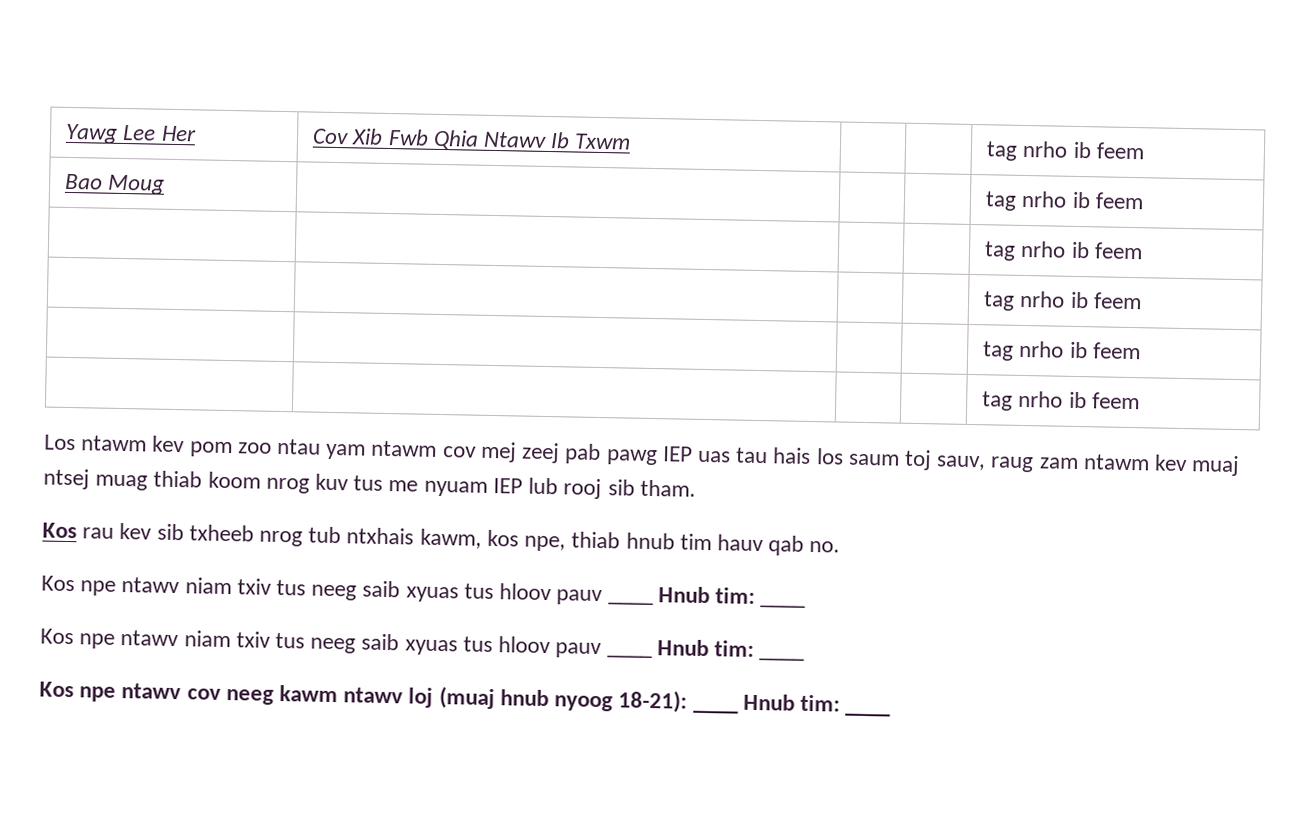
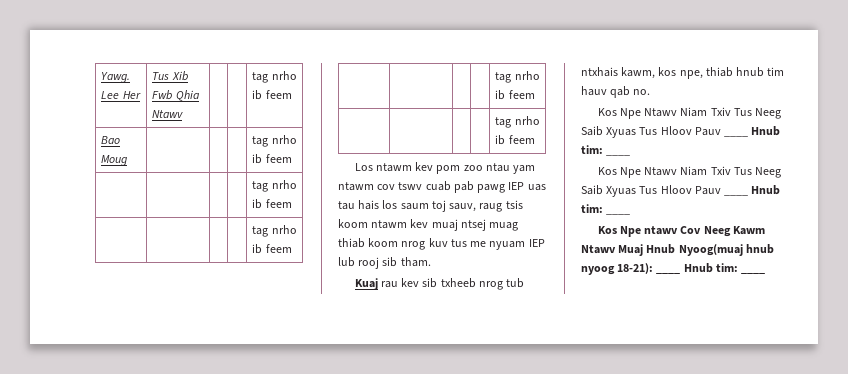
[65,123,119,144] Yawg -> [101,72,131,83] Yawg.
[312,128,350,145] Cov -> [152,72,170,80] Tus
[550,132,632,150] Ib Txwm -> (184, 114) none
[479,441,561,464] mej zeej -> [398,181,451,191] tswv cuab
[1038,457,1079,470] zam -> [505,200,523,209] [338,219,368,228] tsis koom
[42,522,77,539] Kos -> [354,278,378,290] Kuaj
[80,577,755,606] [760,604,807,608] [40,628,754,659] [759,657,806,661] [39,681,495,710] npe ntawv niam txiv tus neeg saib xyuas tus hloov pauv ____ Hnub tim: ____ // Kos npe ntawv niam txiv tus neeg saib xyuas tus hloov pauv ____ Hnub tim: ____ // Kos npe ntawv cov neeg kawm ntawv loj (muaj -> [619,107,782,119] [581,126,781,138] [581,145,603,154] [606,154,631,156] [597,166,782,178] [581,185,781,197] [581,204,603,213] [606,213,631,215] [597,226,765,237] [581,244,743,256] Npe Ntawv Niam Txiv Tus Neeg Saib Xyuas Tus Hloov Pauv ____ Hnub tim: ____ // Kos Npe Ntawv Niam Txiv Tus Neeg Saib Xyuas Tus Hloov Pauv ____ Hnub tim: ____ // Kos Npe ntawv Cov Neeg Kawm Ntawv Muaj Hnub Nyoog(muaj

